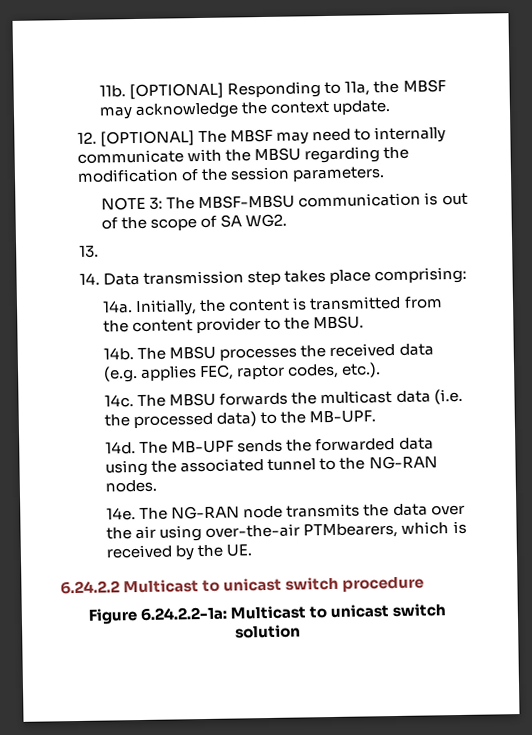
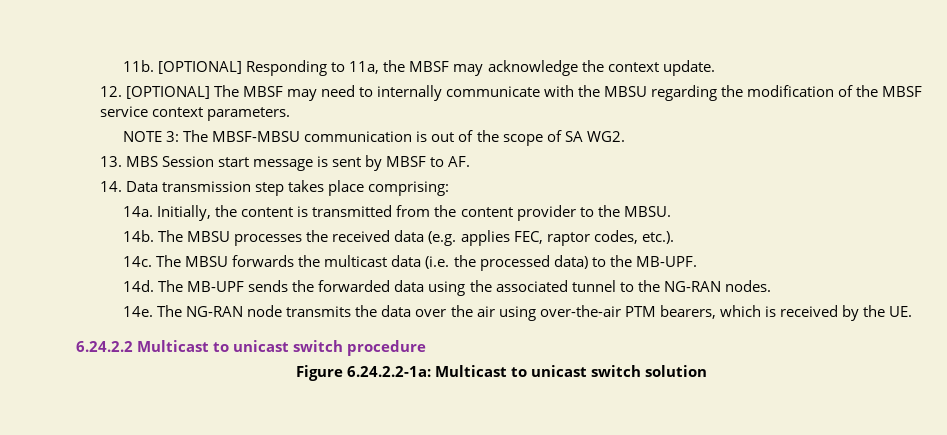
[229,166,290,181] session -> [882,86,923,97] [99,106,203,117] MBSF service context
(99, 251) none -> [125,155,471,171] MBS Session start message is sent by MBSF to AF.
[303,522,399,539] PTMbearers, -> [624,305,716,319] PTM bearers,

